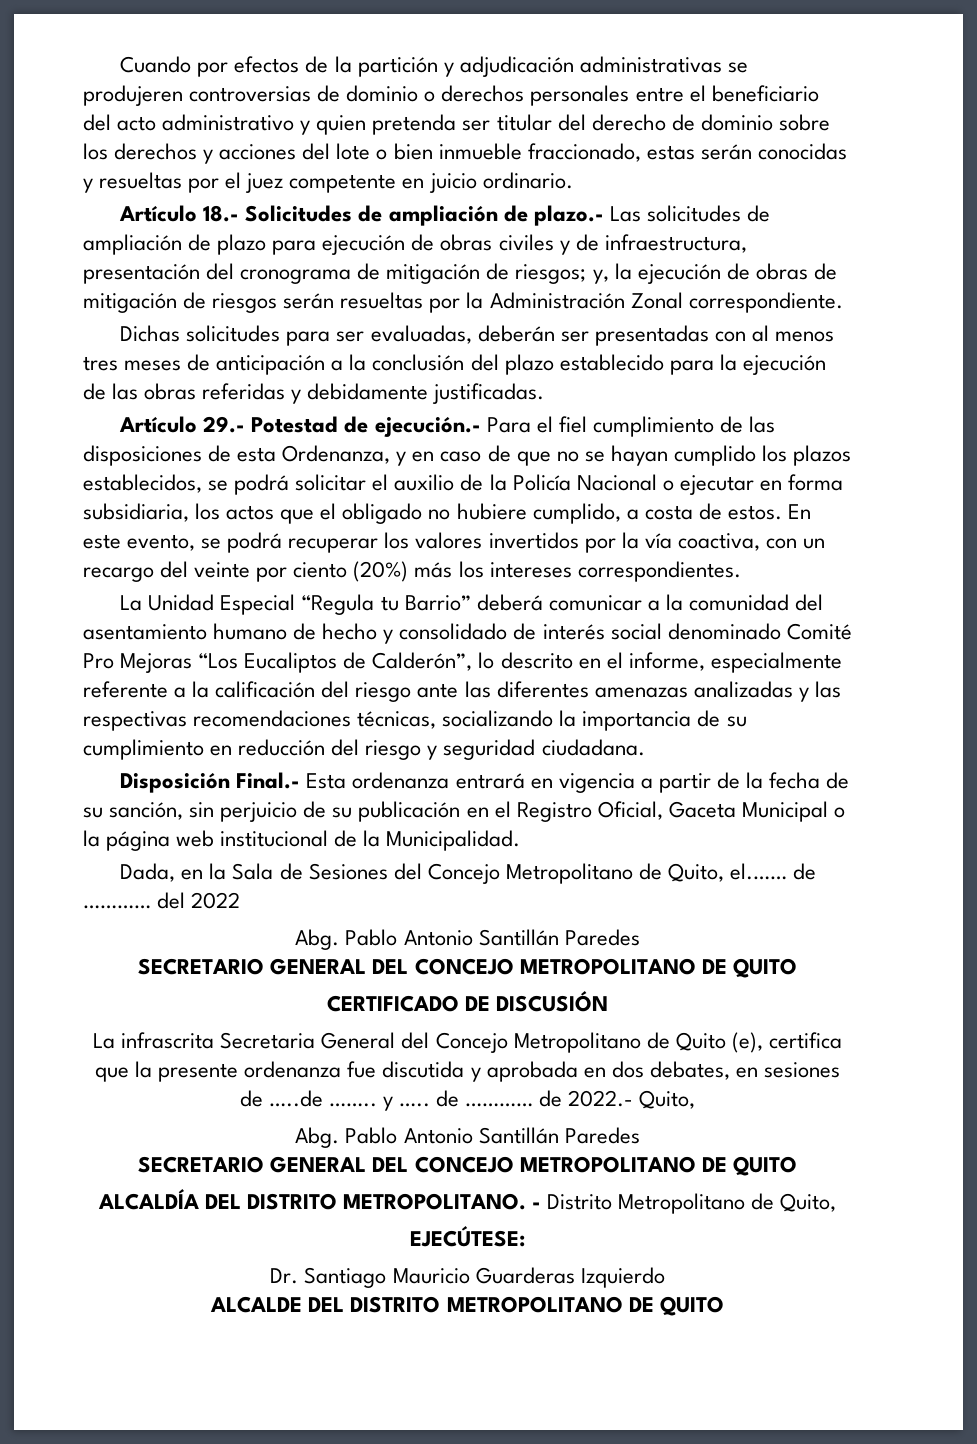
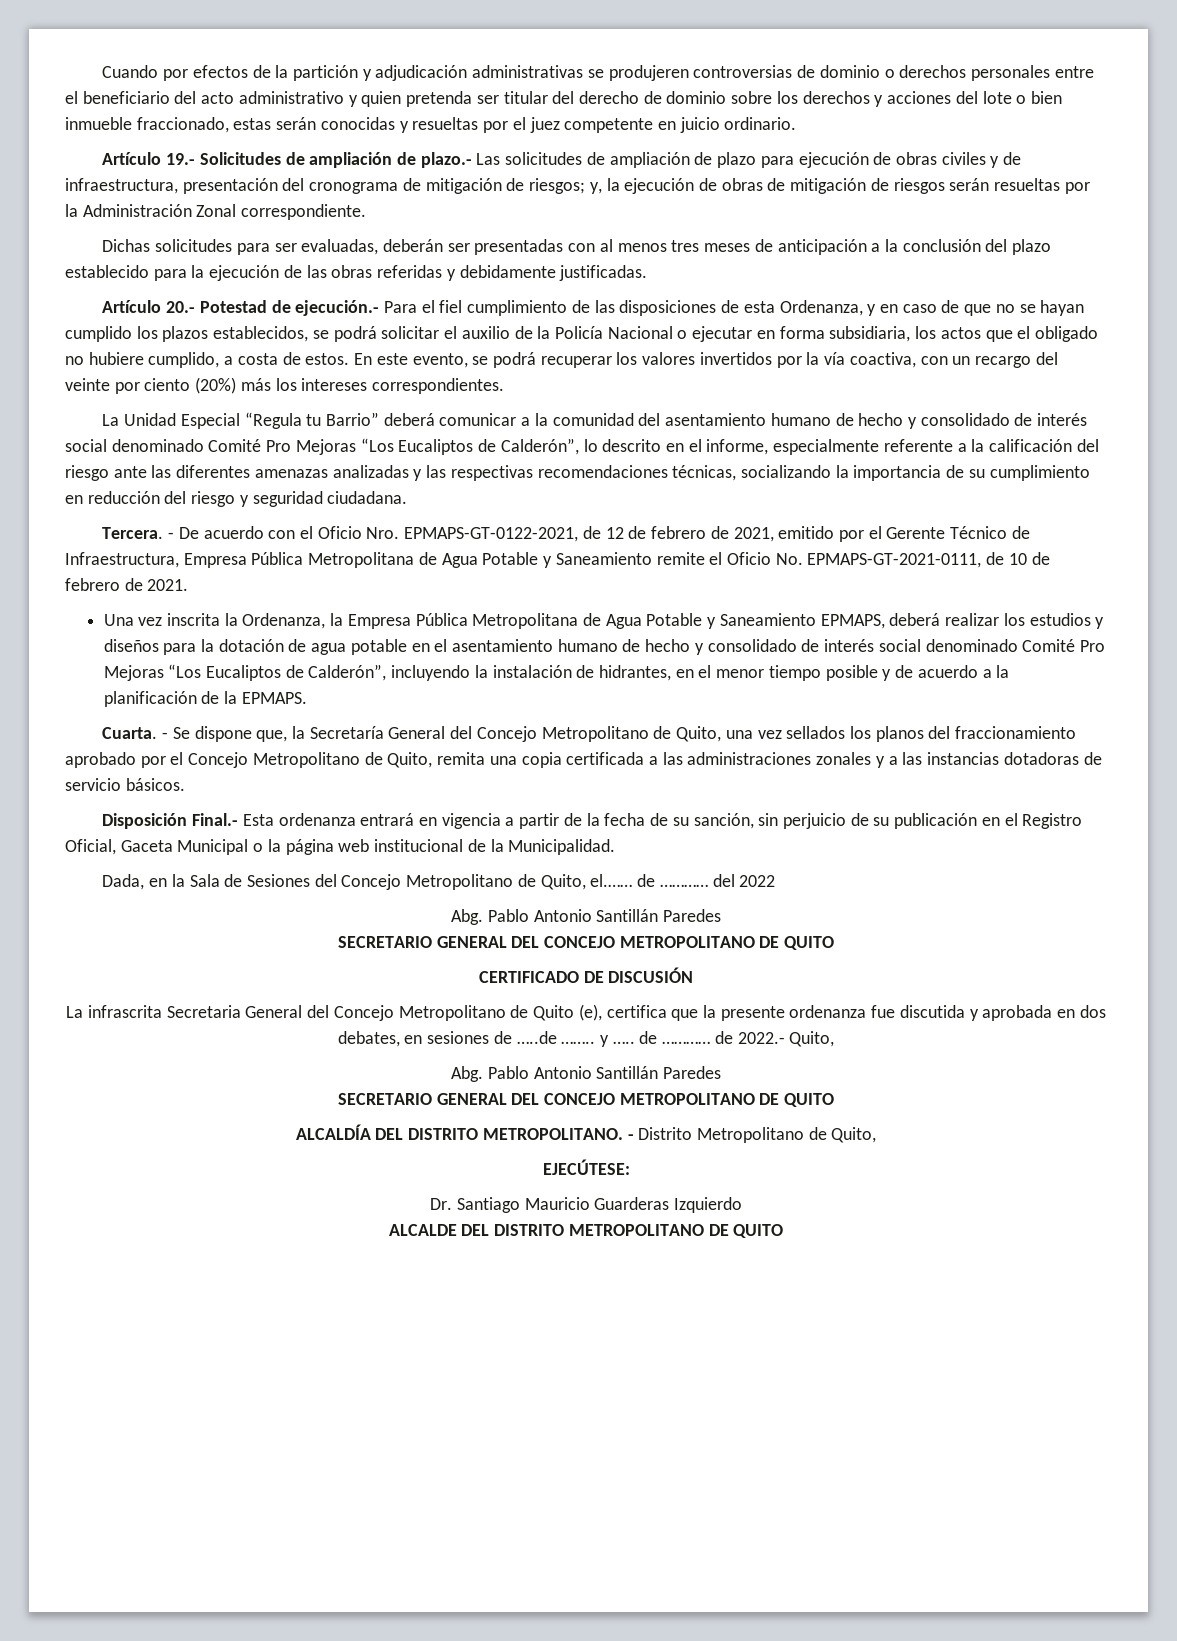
[203,205,240,222] 18.- -> [166,153,196,165] 19.-
[203,416,246,433] 29.- -> [166,301,196,313] 20.-
(645, 747) none -> [102,526,1030,542] [65,552,1050,568] [65,578,189,591] [103,613,1105,629] [103,639,1106,655] [103,664,1010,681] [103,691,307,707] [102,726,1077,742] [65,752,1102,768] [65,778,185,791] // Tercera. - De acuerdo con el Oficio Nro. EPMAPS-GT-0122-2021, de 12 de febrero de 2021, emitido por el Gerente Técnico de Infraestructura, Empresa Pública Metropolitana de Agua Potable y Saneamiento remite el Oficio No. EPMAPS-GT-2021-0111, de 10 de febrero de 2021. // Una vez inscrita la Ordenanza, la Empresa Pública Metropolitana de Agua Potable y Saneamiento EPMAPS, deberá realizar los estudios y diseños para la dotación de agua potable en el asentamiento humano de hecho y consolidado de interés social denominado Comité Pro Mejoras “Los Eucaliptos de Calderón”, incluyendo la instalación de hidrantes, en el menor tiempo posible y de acuerdo a la planificación de la EPMAPS. // Cuarta. - Se dispone que, la Secretaría General del Concejo Metropolitano de Quito, una vez sellados los planos del fraccionamiento aprobado por el Concejo Metropolitano de Quito, remita una copia certificada a las administraciones zonales y a las instancias dotadoras de servicio básicos.

